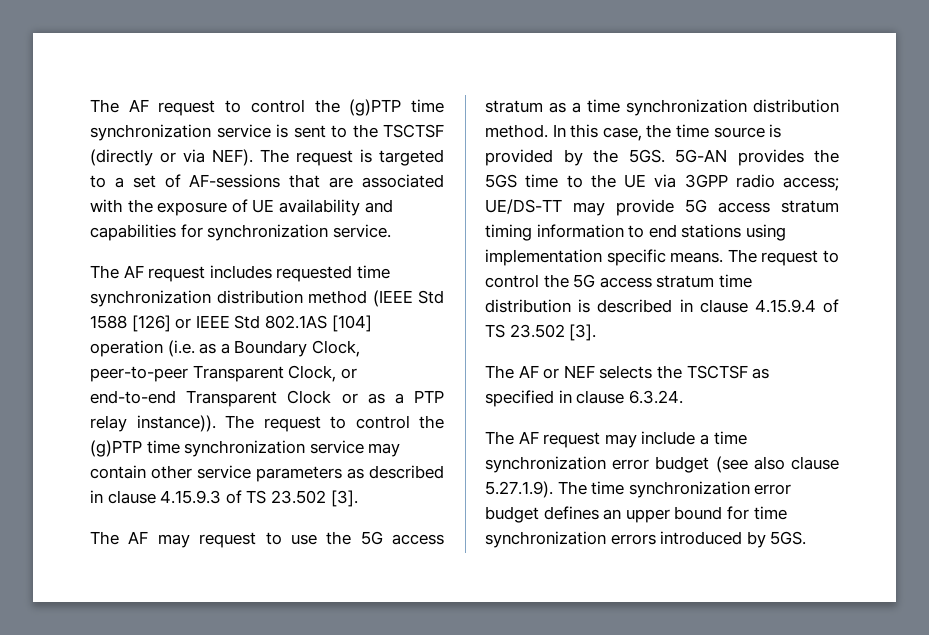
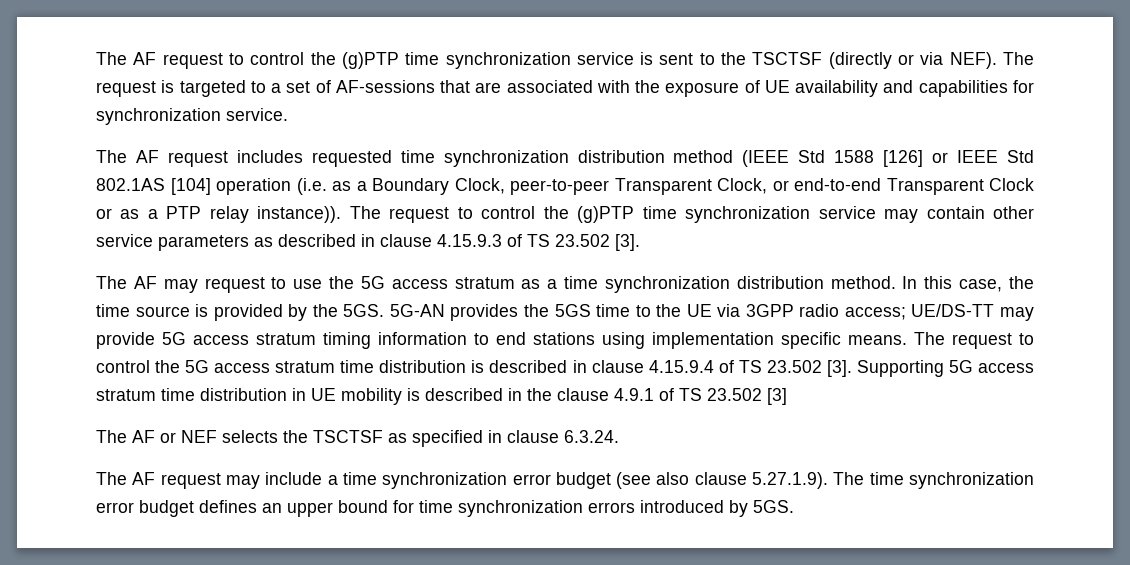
(597, 332) none -> [856,360,1034,377] [96,388,787,405] Supporting 5G access stratum time distribution in UE mobility is described in the clause 4.9.1 of TS 23.502 [3]

